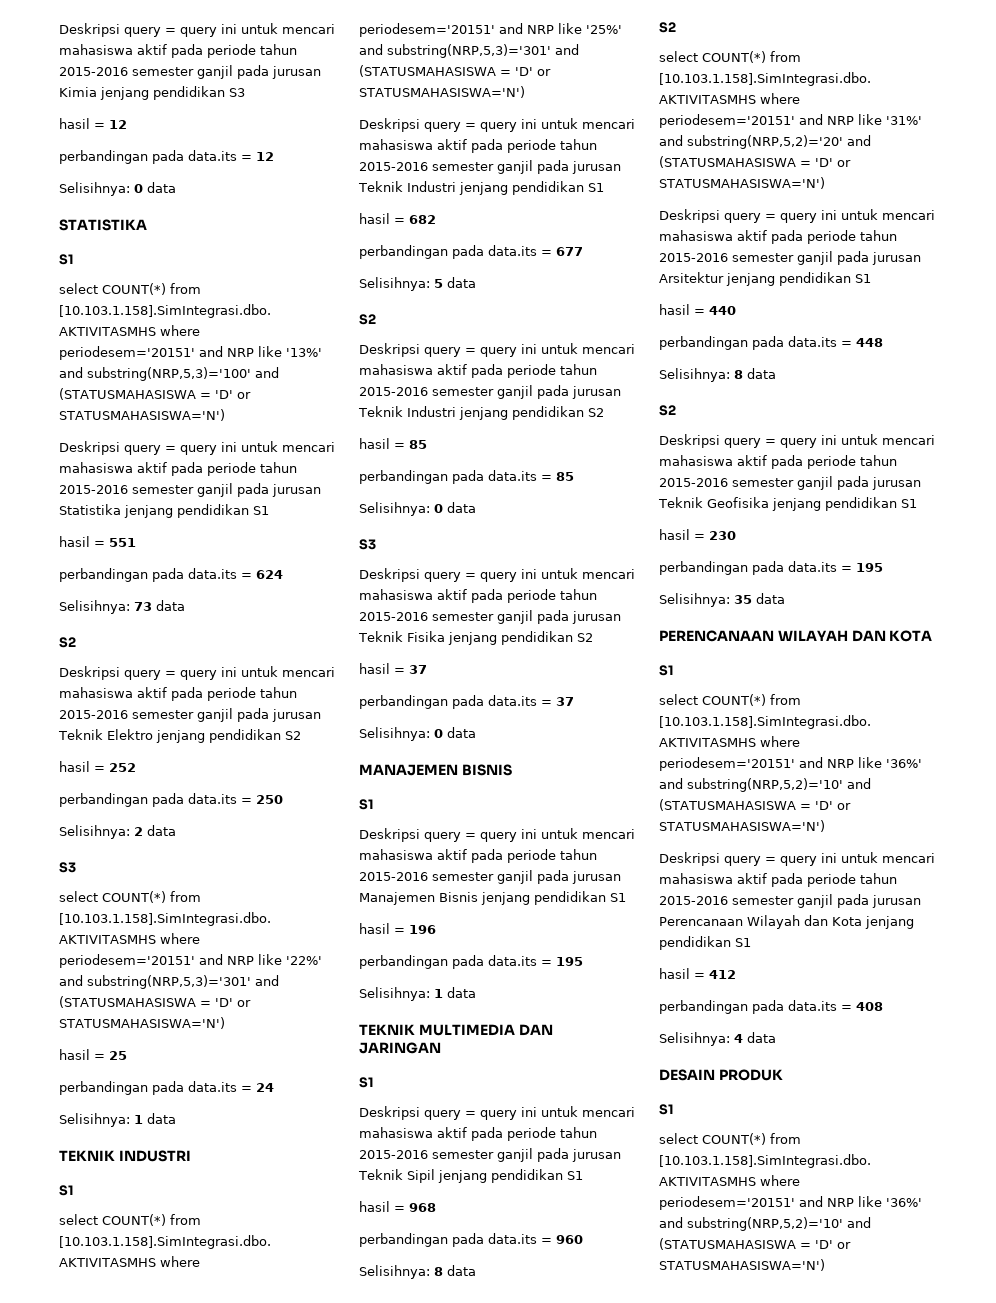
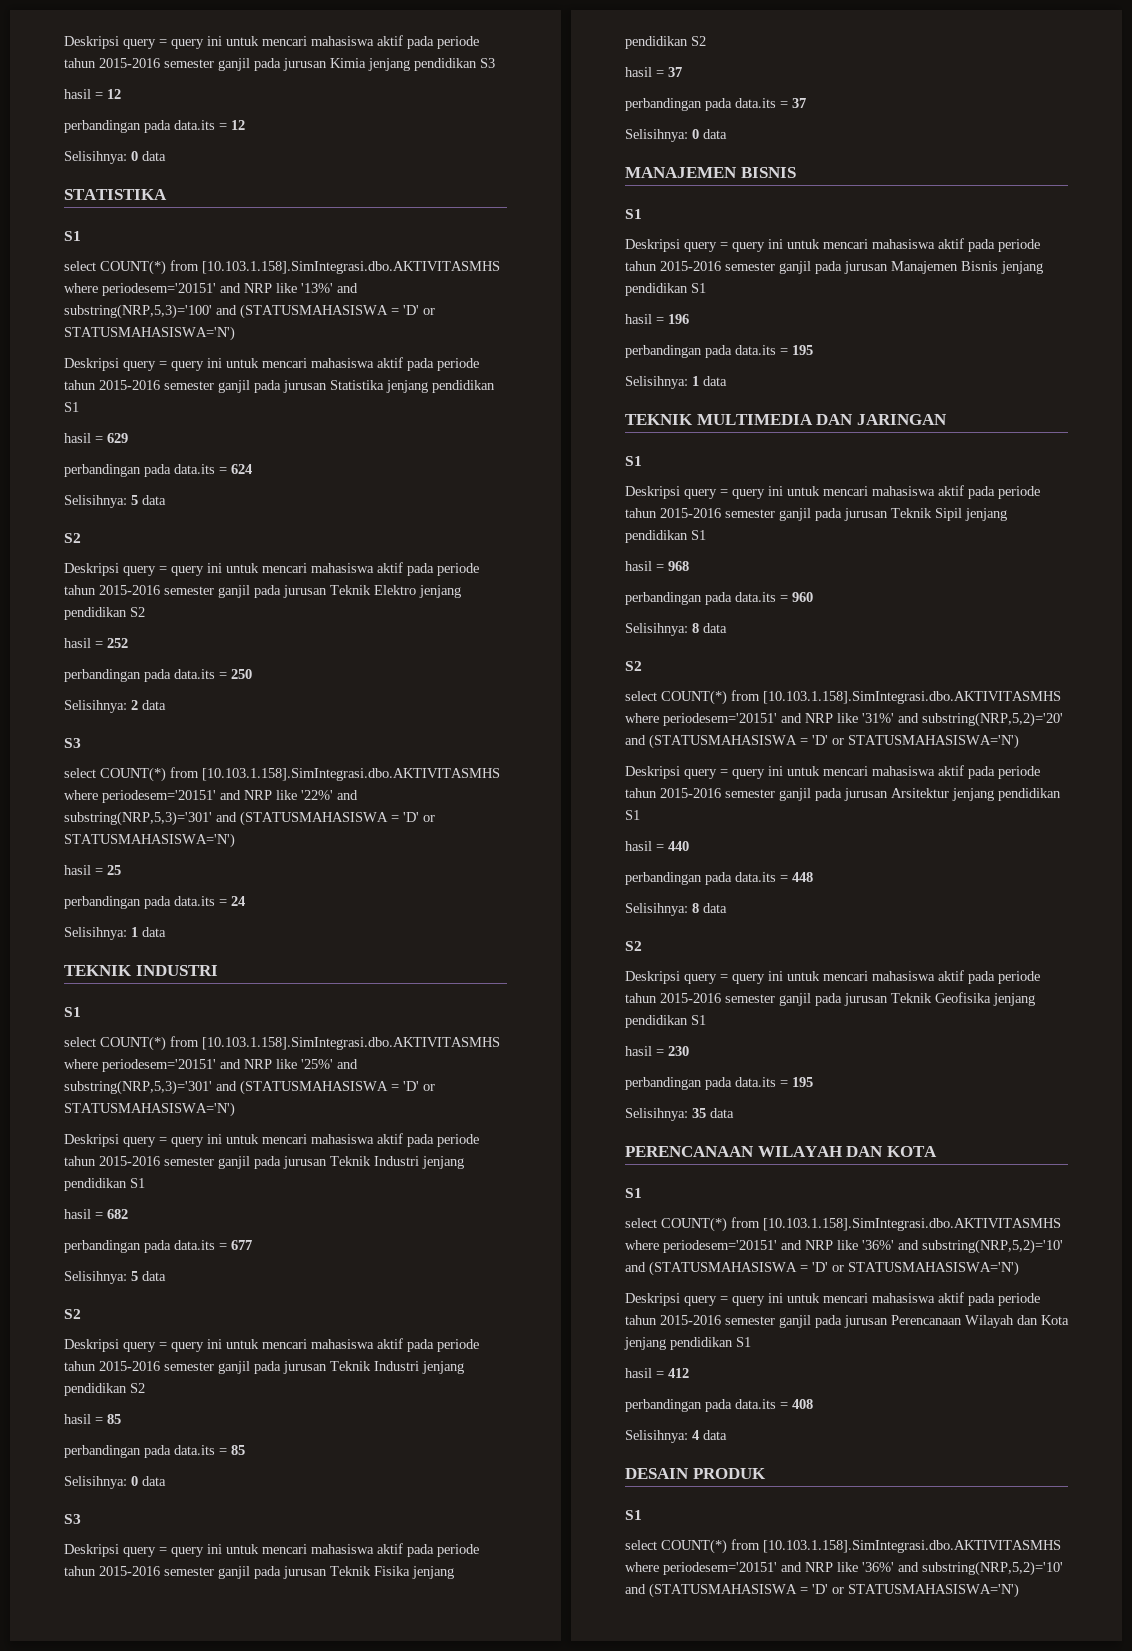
[109,538,136,547] 551 -> [107,433,128,443] 629
[134,602,152,611] 73 -> [131,495,138,505] 5

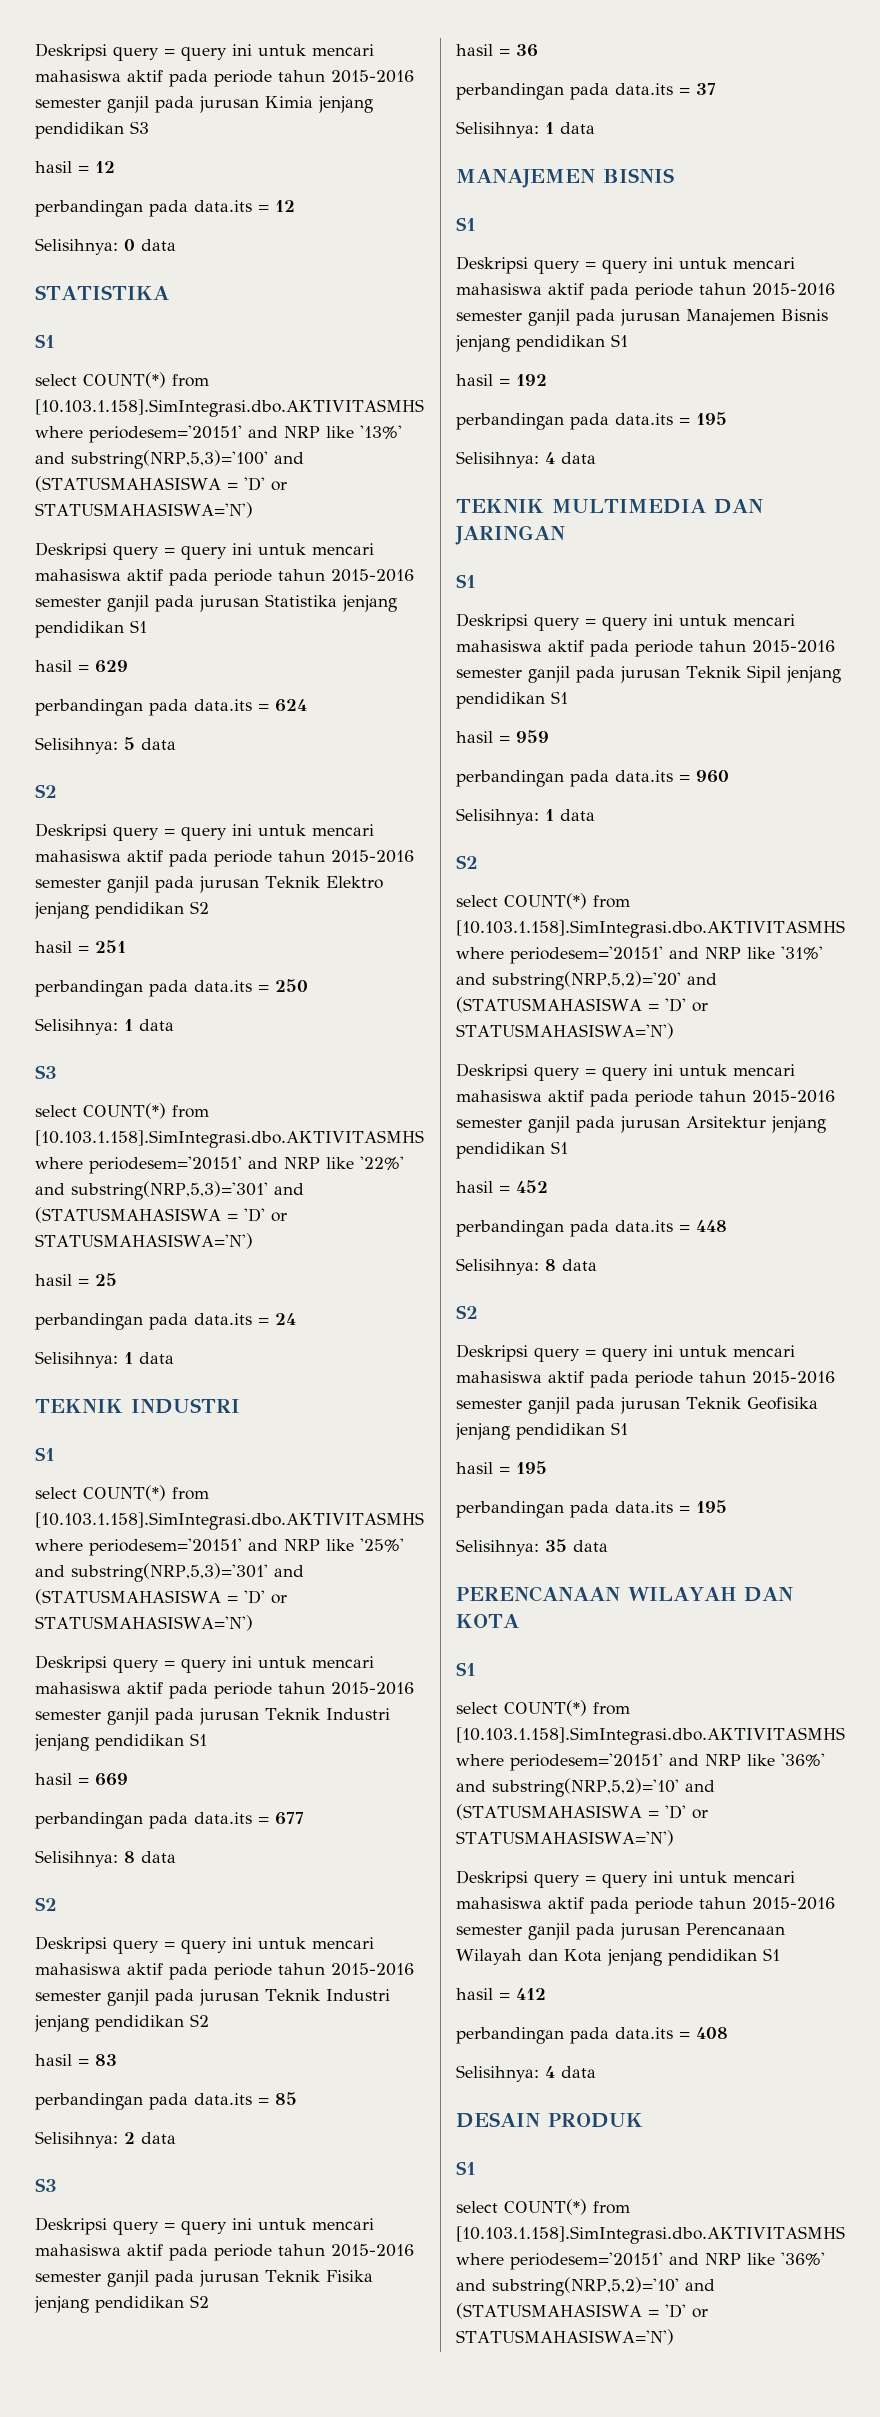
[107,638,128,648] 252 -> [95,940,126,953] 251
[131,700,138,710] 2 -> [124,1019,133,1031] 1
[107,1209,128,1219] 682 -> [95,1773,128,1786] 669
[131,1271,138,1281] 5 -> [124,1851,135,1863] 8
[107,1414,121,1424] 85 -> [95,2054,117,2066] 83
[131,1476,138,1486] 0 -> [124,2132,135,2144] 2
[668,67,682,77] 37 -> [516,44,538,57] 36
[692,129,699,139] 0 -> [545,122,554,134] 1
[668,314,689,324] [625,345,813,358] [625,376,699,389] 196 // perbandingan pada data.its = 195 // Selisihnya: 1 -> [516,374,547,386] [456,412,727,430] [456,451,555,468] 192 // perbandingan pada data.its = 195 // Selisihnya: 4
[668,561,689,571] 968 -> [516,730,549,743] 959
[692,623,699,633] 8 -> [545,809,554,821] 1
[668,841,689,851] 440 -> [516,1180,548,1193] 452
[668,1046,689,1056] 230 -> [516,1461,547,1474] 195

